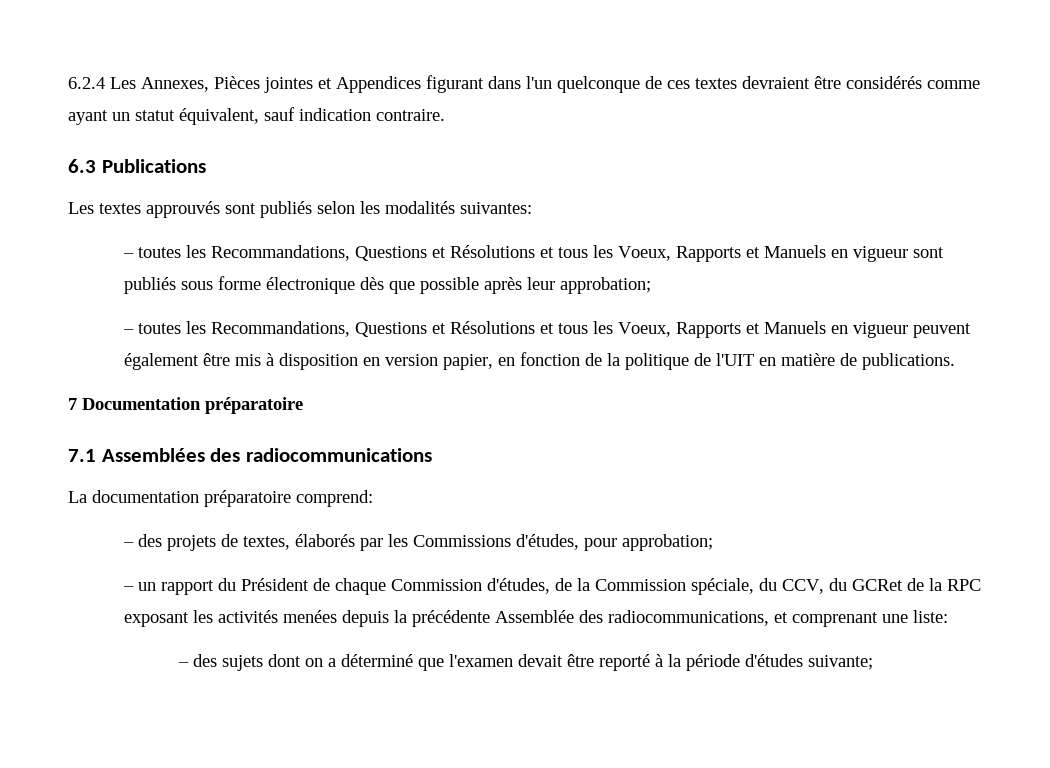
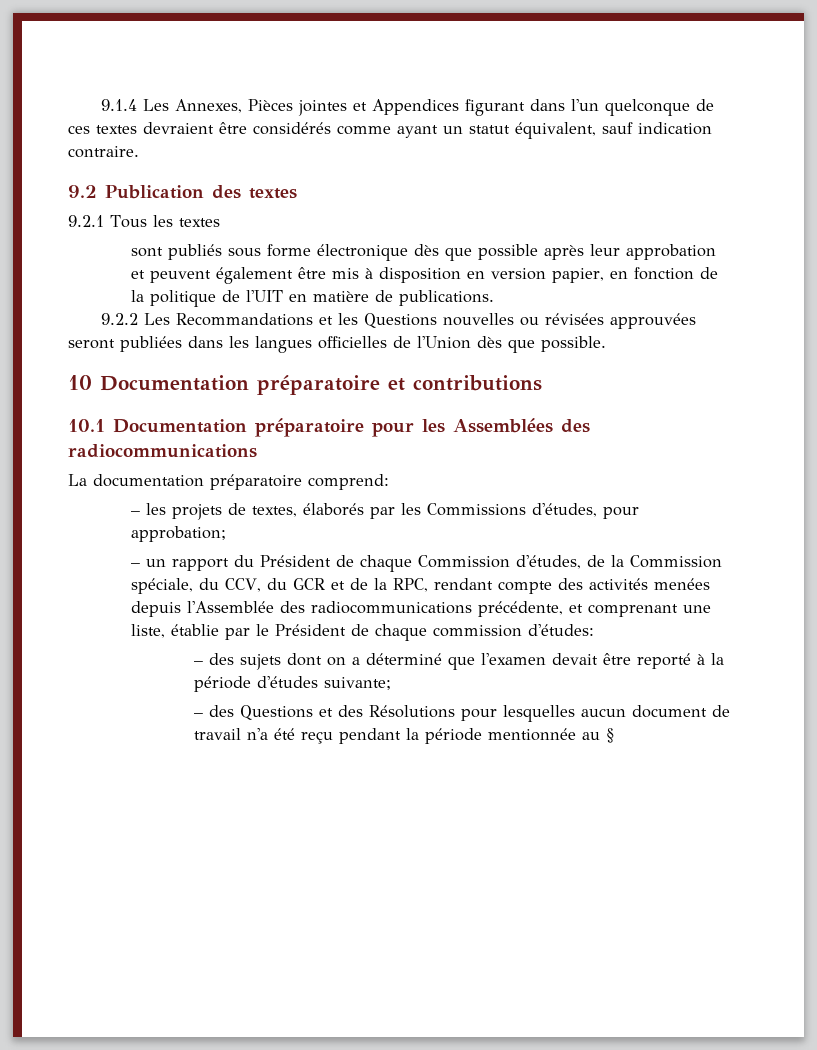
[68,77,105,89] 6.2.4 -> [100,99,137,111] 9.1.4
[68,159,206,173] [68,201,532,218] [122,245,908,262] 6.3 Publications // Les textes approuvés sont publiés selon les modalités suivantes: // – toutes les Recommandations, Questions et Résolutions et tous les Voeux, Rapports et Manuels en vigueur -> [68,185,297,199] [68,215,220,228] 9.2 Publication des textes // 9.2.1 Tous les textes //
[559,277,651,294] [122,321,908,338] approbation; // – toutes les Recommandations, Questions et Résolutions et tous les Voeux, Rapports et Manuels en vigueur -> [626,244,717,260] [131,270,146,279] approbation et
[68,397,303,414] [68,449,96,462] 7 Documentation préparatoire // 7.1 -> [100,313,696,329] [68,336,606,353] [68,375,542,395] [68,418,445,437] 9.2.2 Les Recommandations et les Questions nouvelles ou révisées approuvées seront publiées dans les langues officielles de l'Union dès que possible. // 10 Documentation préparatoire et contributions // 10.1 Documentation préparatoire pour les
[137,534,162,547] des -> [146,503,167,515] les
[851,578,981,591] [123,610,948,627] GCRet de la RPC exposant les activités menées depuis la précédente Assemblée des radiocommunications, et comprenant une liste: -> [293,578,711,594] [131,601,712,617] [131,624,595,641] GCR et de la RPC, rendant compte des activités menées depuis l'Assemblée des radiocommunications précédente, et comprenant une liste, établie par le Président de chaque commission d'études:
(874, 662) none -> [194,705,731,722] [194,728,616,744] // – des Questions et des Résolutions pour lesquelles aucun document de travail n'a été reçu pendant la période mentionnée au §

